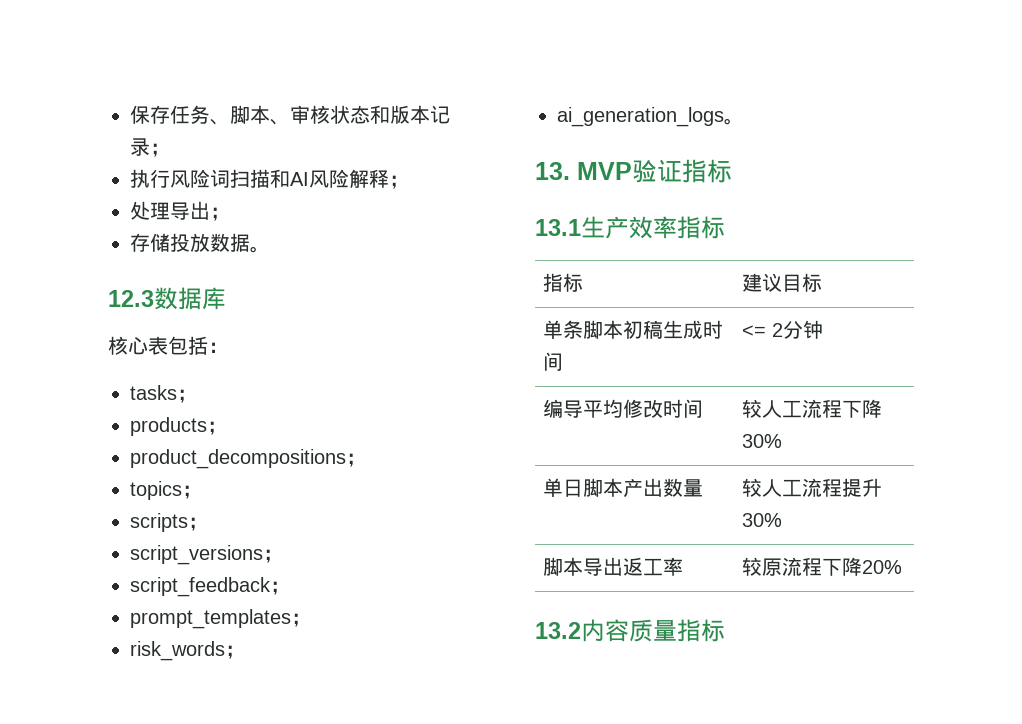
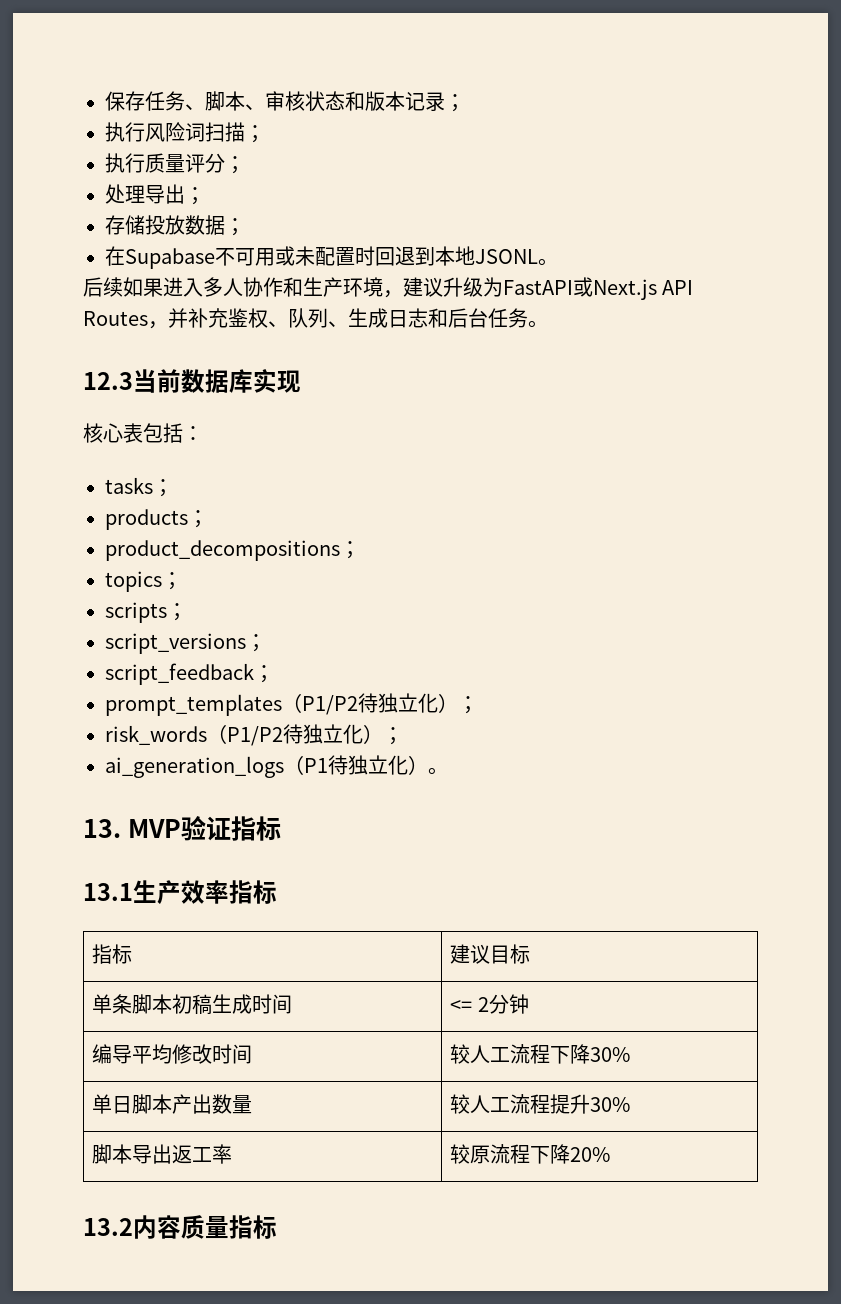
[270,169,389,188] 和AI风险解释 -> [245,125,265,143] [105,153,225,173] ； // 执行质量评分
(250, 242) none -> [225,218,245,236] [105,246,558,269] [83,277,694,300] [83,308,528,329] ； // 在Supabase不可用或未配置时回退到本地JSONL。 // 后续如果进入多人协作和生产环境，建议升级为FastAPI或Next.js API Routes，并补充鉴权、队列、生成日志和后台任务
(154, 298) none -> [133,369,181,393] 当前
(226, 298) none -> [253,369,301,393] 实现
[291,613,311,627] [130,641,245,661] [557,107,724,127] ； // risk_words； // ai_generation_logs -> [282,693,478,715] [105,724,403,746] [105,755,428,778] （P1/P2待独立化）； // risk_words（P1/P2待独立化）； // ai_generation_logs（P1待独立化）

